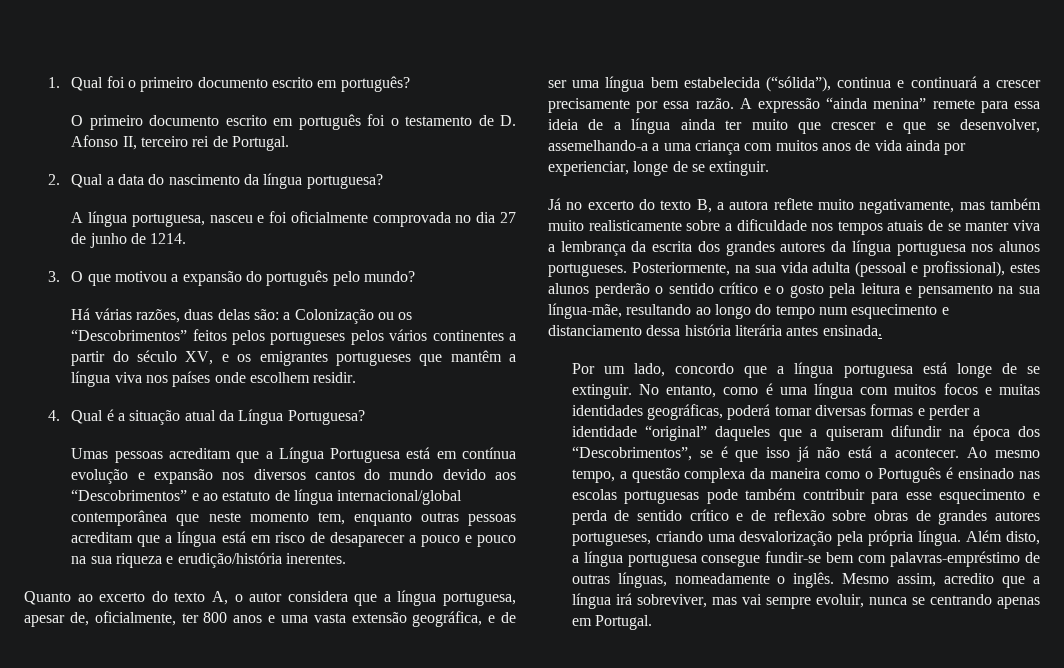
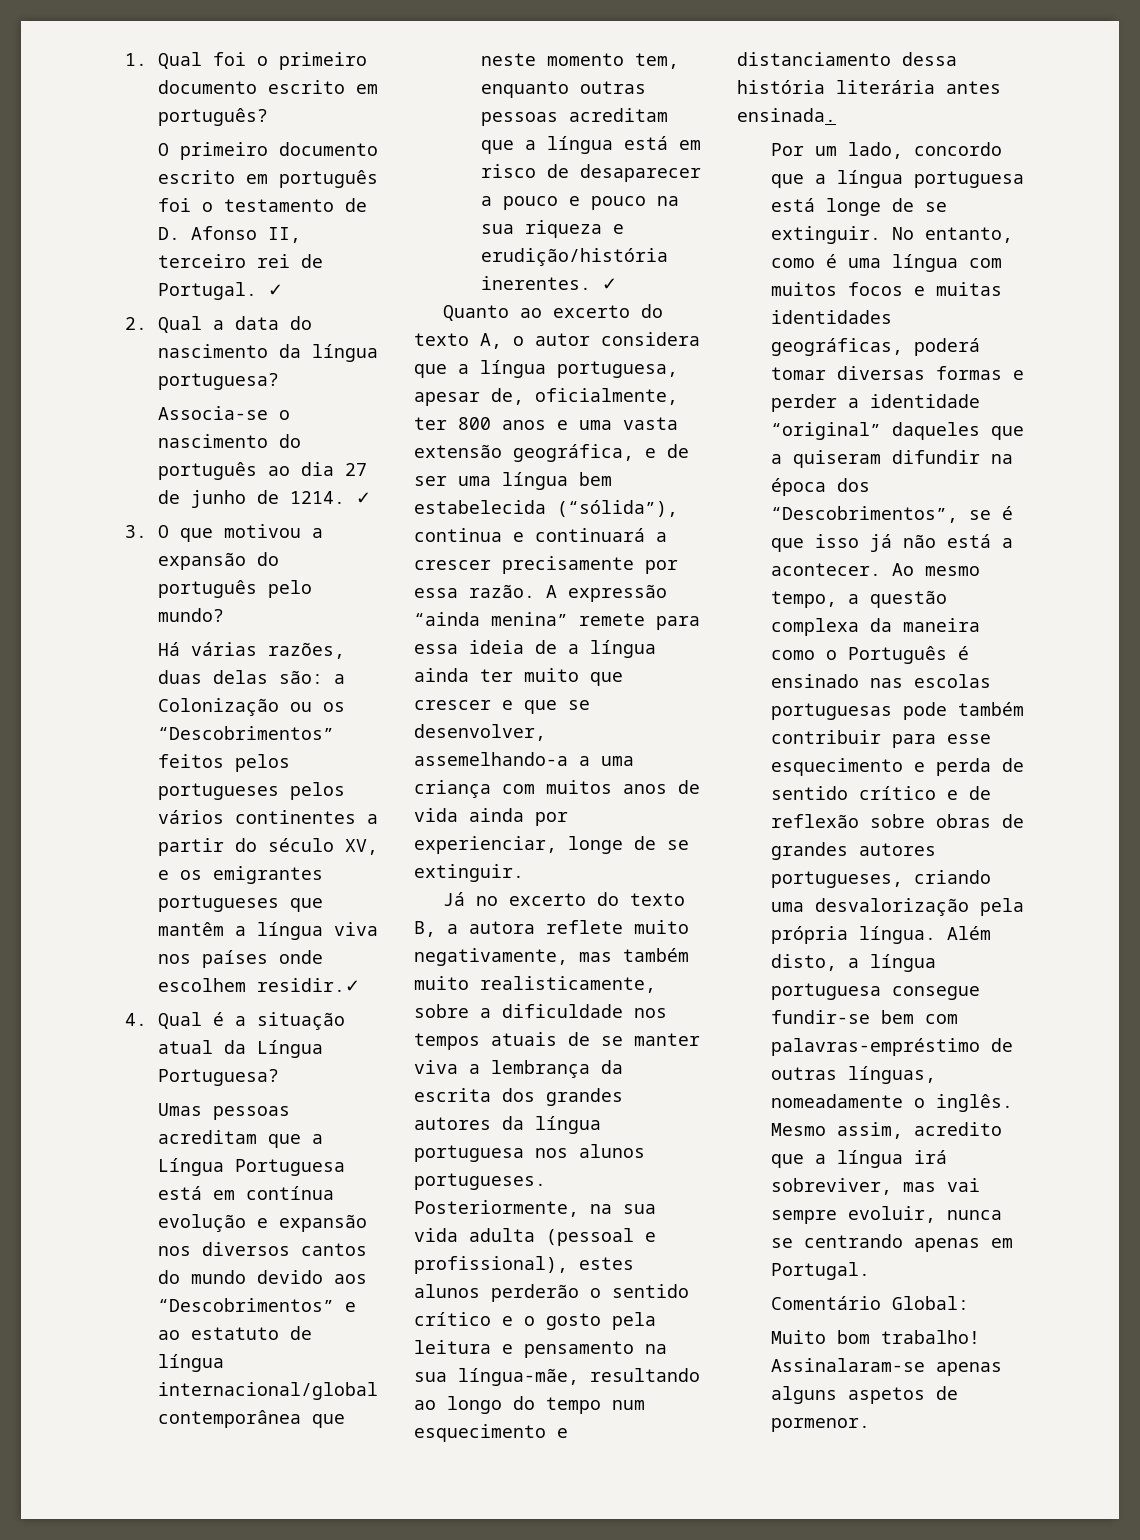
(289, 143) none -> [268,284,284,296] ✓
[71,211,472,227] A língua portuguesa, nasceu e foi oficialmente comprovada no -> [158,406,291,420] [158,434,302,448] [158,462,291,480] Associa-se o nascimento do português ao
(187, 238) none -> [356,492,372,504] ✓
[313,372,357,383] residir. -> [257,978,361,992] residir.✓
(346, 558) none -> [602,278,618,290] ✓
[588,220,682,231] realisticamente -> [480,976,656,993] realisticamente,
(652, 622) none -> [770,1296,969,1310] [770,1330,980,1344] [770,1358,1002,1376] [770,1386,958,1404] [770,1418,870,1432] // Comentário Global: // Muito bom trabalho! Assinalaram-se apenas alguns aspetos de pormenor.

